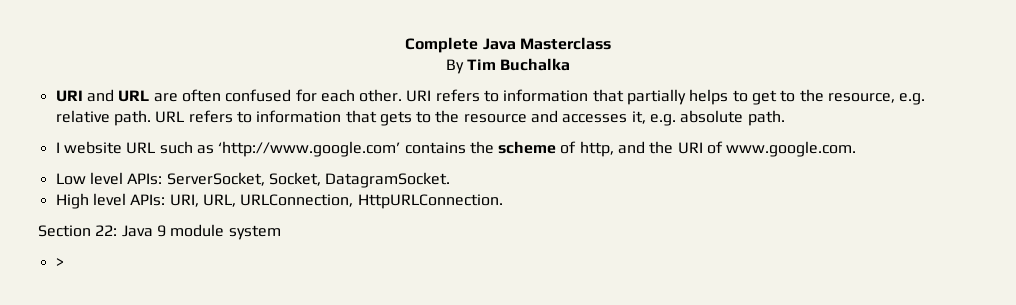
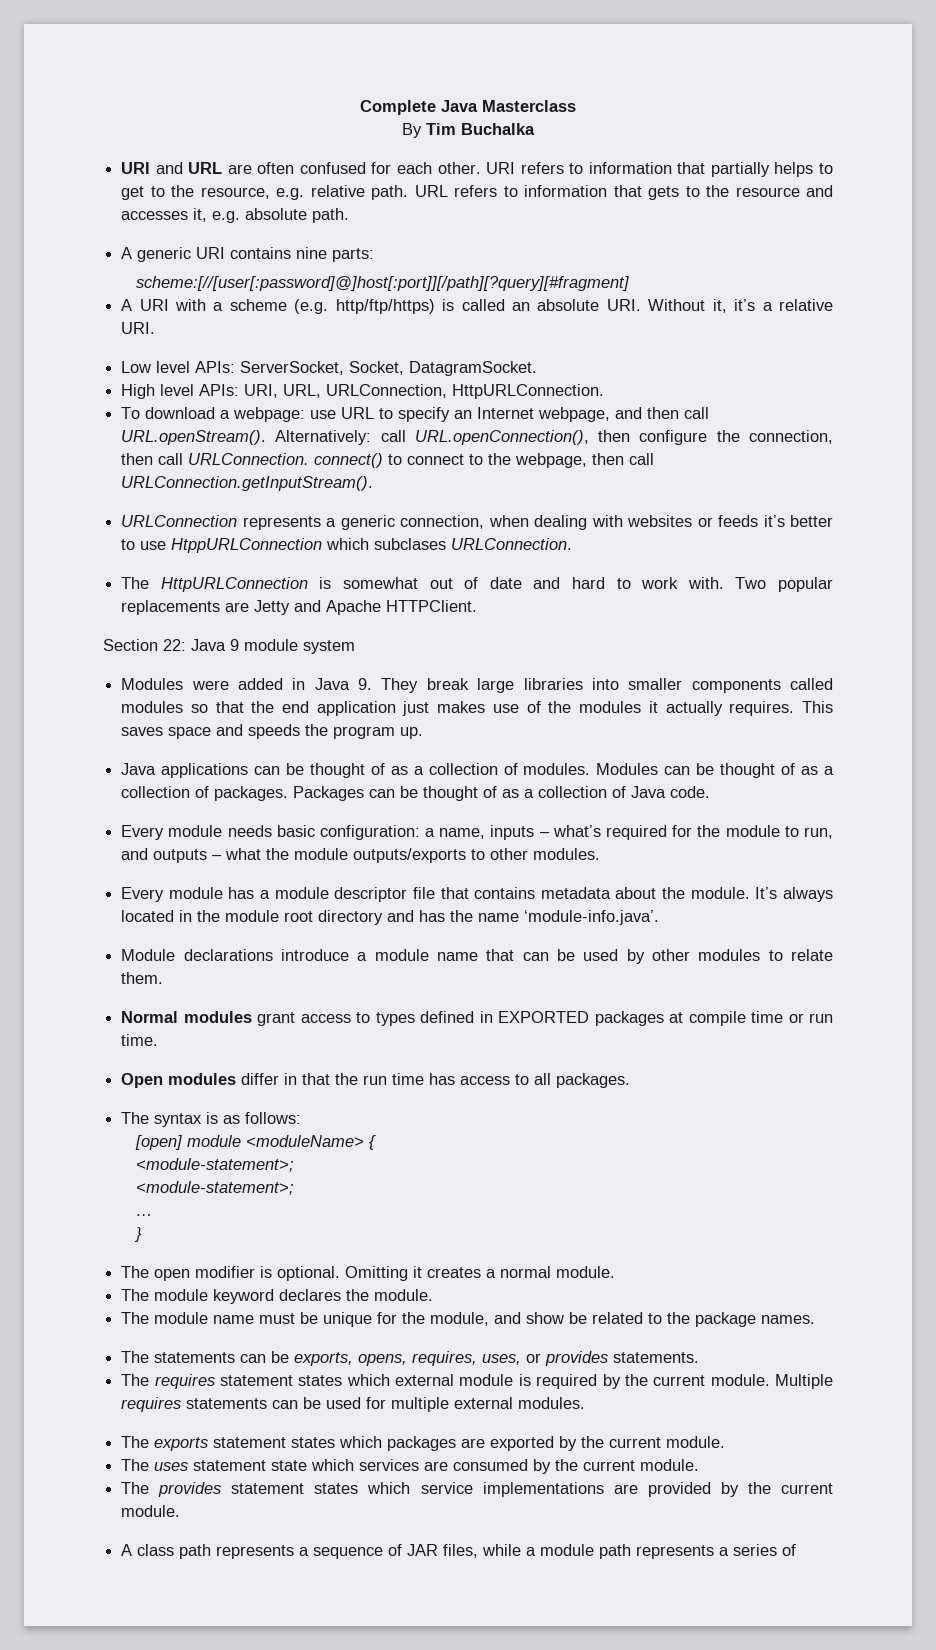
[55,141,857,157] I website URL such as ‘http://www.google.com’ contains the scheme of http, and the URI of www.google.com. -> [121,247,375,262] [135,276,629,291] [121,299,834,314] [121,322,156,334] A generic URI contains nine parts: // scheme:[//[user[:password]@]host[:port]][/path][?query][#fragment] // A URI with a scheme (e.g. http/ftp/https) is called an absolute URI. Without it, it’s a relative URI.
(503, 201) none -> [121,407,710,422] [121,430,834,445] [121,453,655,468] [121,476,374,491] [121,515,833,530] [121,538,573,553] [121,577,833,592] [121,600,478,615] // To download a webpage: use URL to specify an Internet webpage, and then call URL.openStream(). Alternatively: call URL.openConnection(), then configure the connection, then call URLConnection. connect() to connect to the webpage, then call URLConnection.getInputStream(). // URLConnection represents a generic connection, when dealing with websites or feeds it’s better to use HtppURLConnection which subclases URLConnection. // The HttpURLConnection is somewhat out of date and hard to work with. Two popular replacements are Jetty and Apache HTTPClient.
[55,258,64,267] > -> [121,678,834,693] [121,701,834,716] [121,724,424,739] [121,763,834,778] [121,786,711,801] [121,825,834,840] [121,848,601,863] [121,887,834,902] [121,910,660,925] [121,949,833,964] [121,972,164,984] [121,1011,834,1026] [121,1034,159,1046] [121,1073,631,1088] [121,1112,302,1127] [134,1135,376,1150] [135,1158,294,1172] [135,1181,294,1195] [135,1214,153,1216] [133,1227,142,1242] [121,1266,616,1281] [121,1289,434,1304] [121,1312,816,1327] [121,1351,700,1366] [121,1374,834,1389] [121,1397,586,1412] [121,1436,726,1451] [121,1459,700,1474] [121,1482,834,1497] [121,1505,181,1517] [121,1544,797,1559] Modules were added in Java 9. They break large libraries into smaller components called modules so that the end application just makes use of the modules it actually requires. This saves space and speeds the program up. // Java applications can be thought of as a collection of modules. Modules can be thought of as a collection of packages. Packages can be thought of as a collection of Java code. // Every module needs basic configuration: a name, inputs – what’s required for the module to run, and outputs – what the module outputs/exports to other modules. // Every module has a module descriptor file that contains metadata about the module. It’s always located in the module root directory and has the name ‘module-info.java’. // Module declarations introduce a module name that can be used by other modules to relate them. // Normal modules grant access to types defined in EXPORTED packages at compile time or run time. // Open modules differ in that the run time has access to all packages. // The syntax is as follows: // [open] module <moduleName> { // <module-statement>; // <module-statement>; // … // } // The open modifier is optional. Omitting it creates a normal module. // The module keyword declares the module. // The module name must be unique for the module, and show be related to the package names. // The statements can be exports, opens, requires, uses, or provides statements. // The requires statement states which external module is required by the current module. Multiple requires statements can be used for multiple external modules. // The exports statement states which packages are exported by the current module. // The uses statement state which services are consumed by the current module. // The provides statement states which service implementations are provided by the current module. // A class path represents a sequence of JAR files, while a module path represents a series of

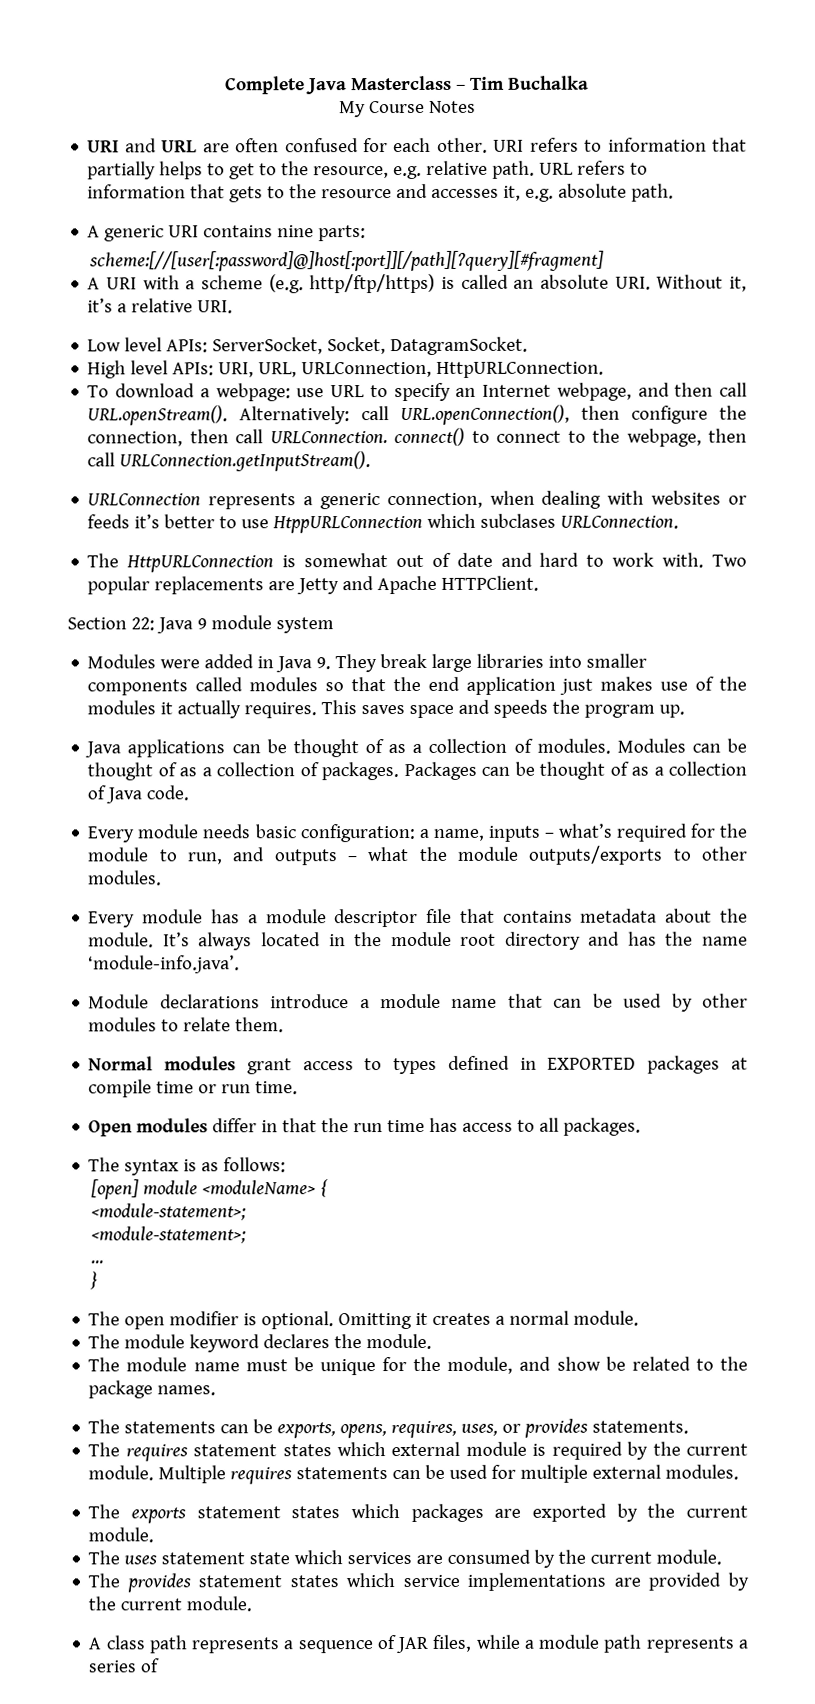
[402,123,422,138] // By -> [455,84,466,90] –
(535, 129) none -> [338,100,476,118] // My Course Notes

